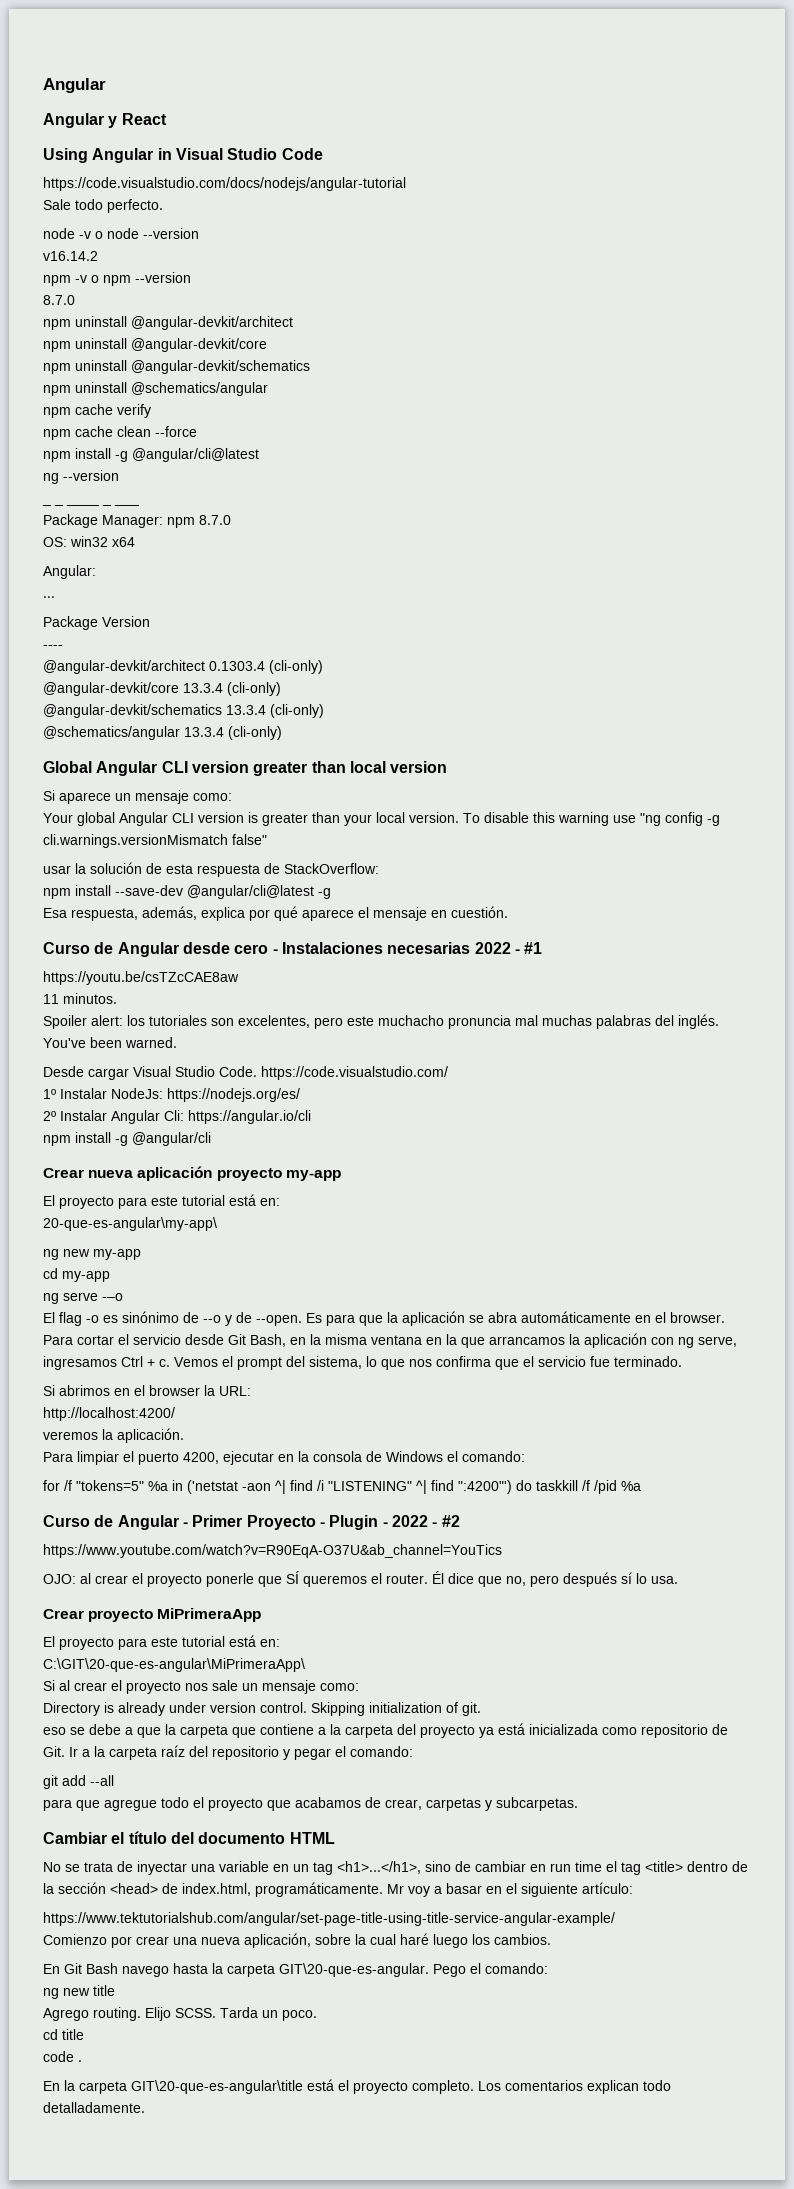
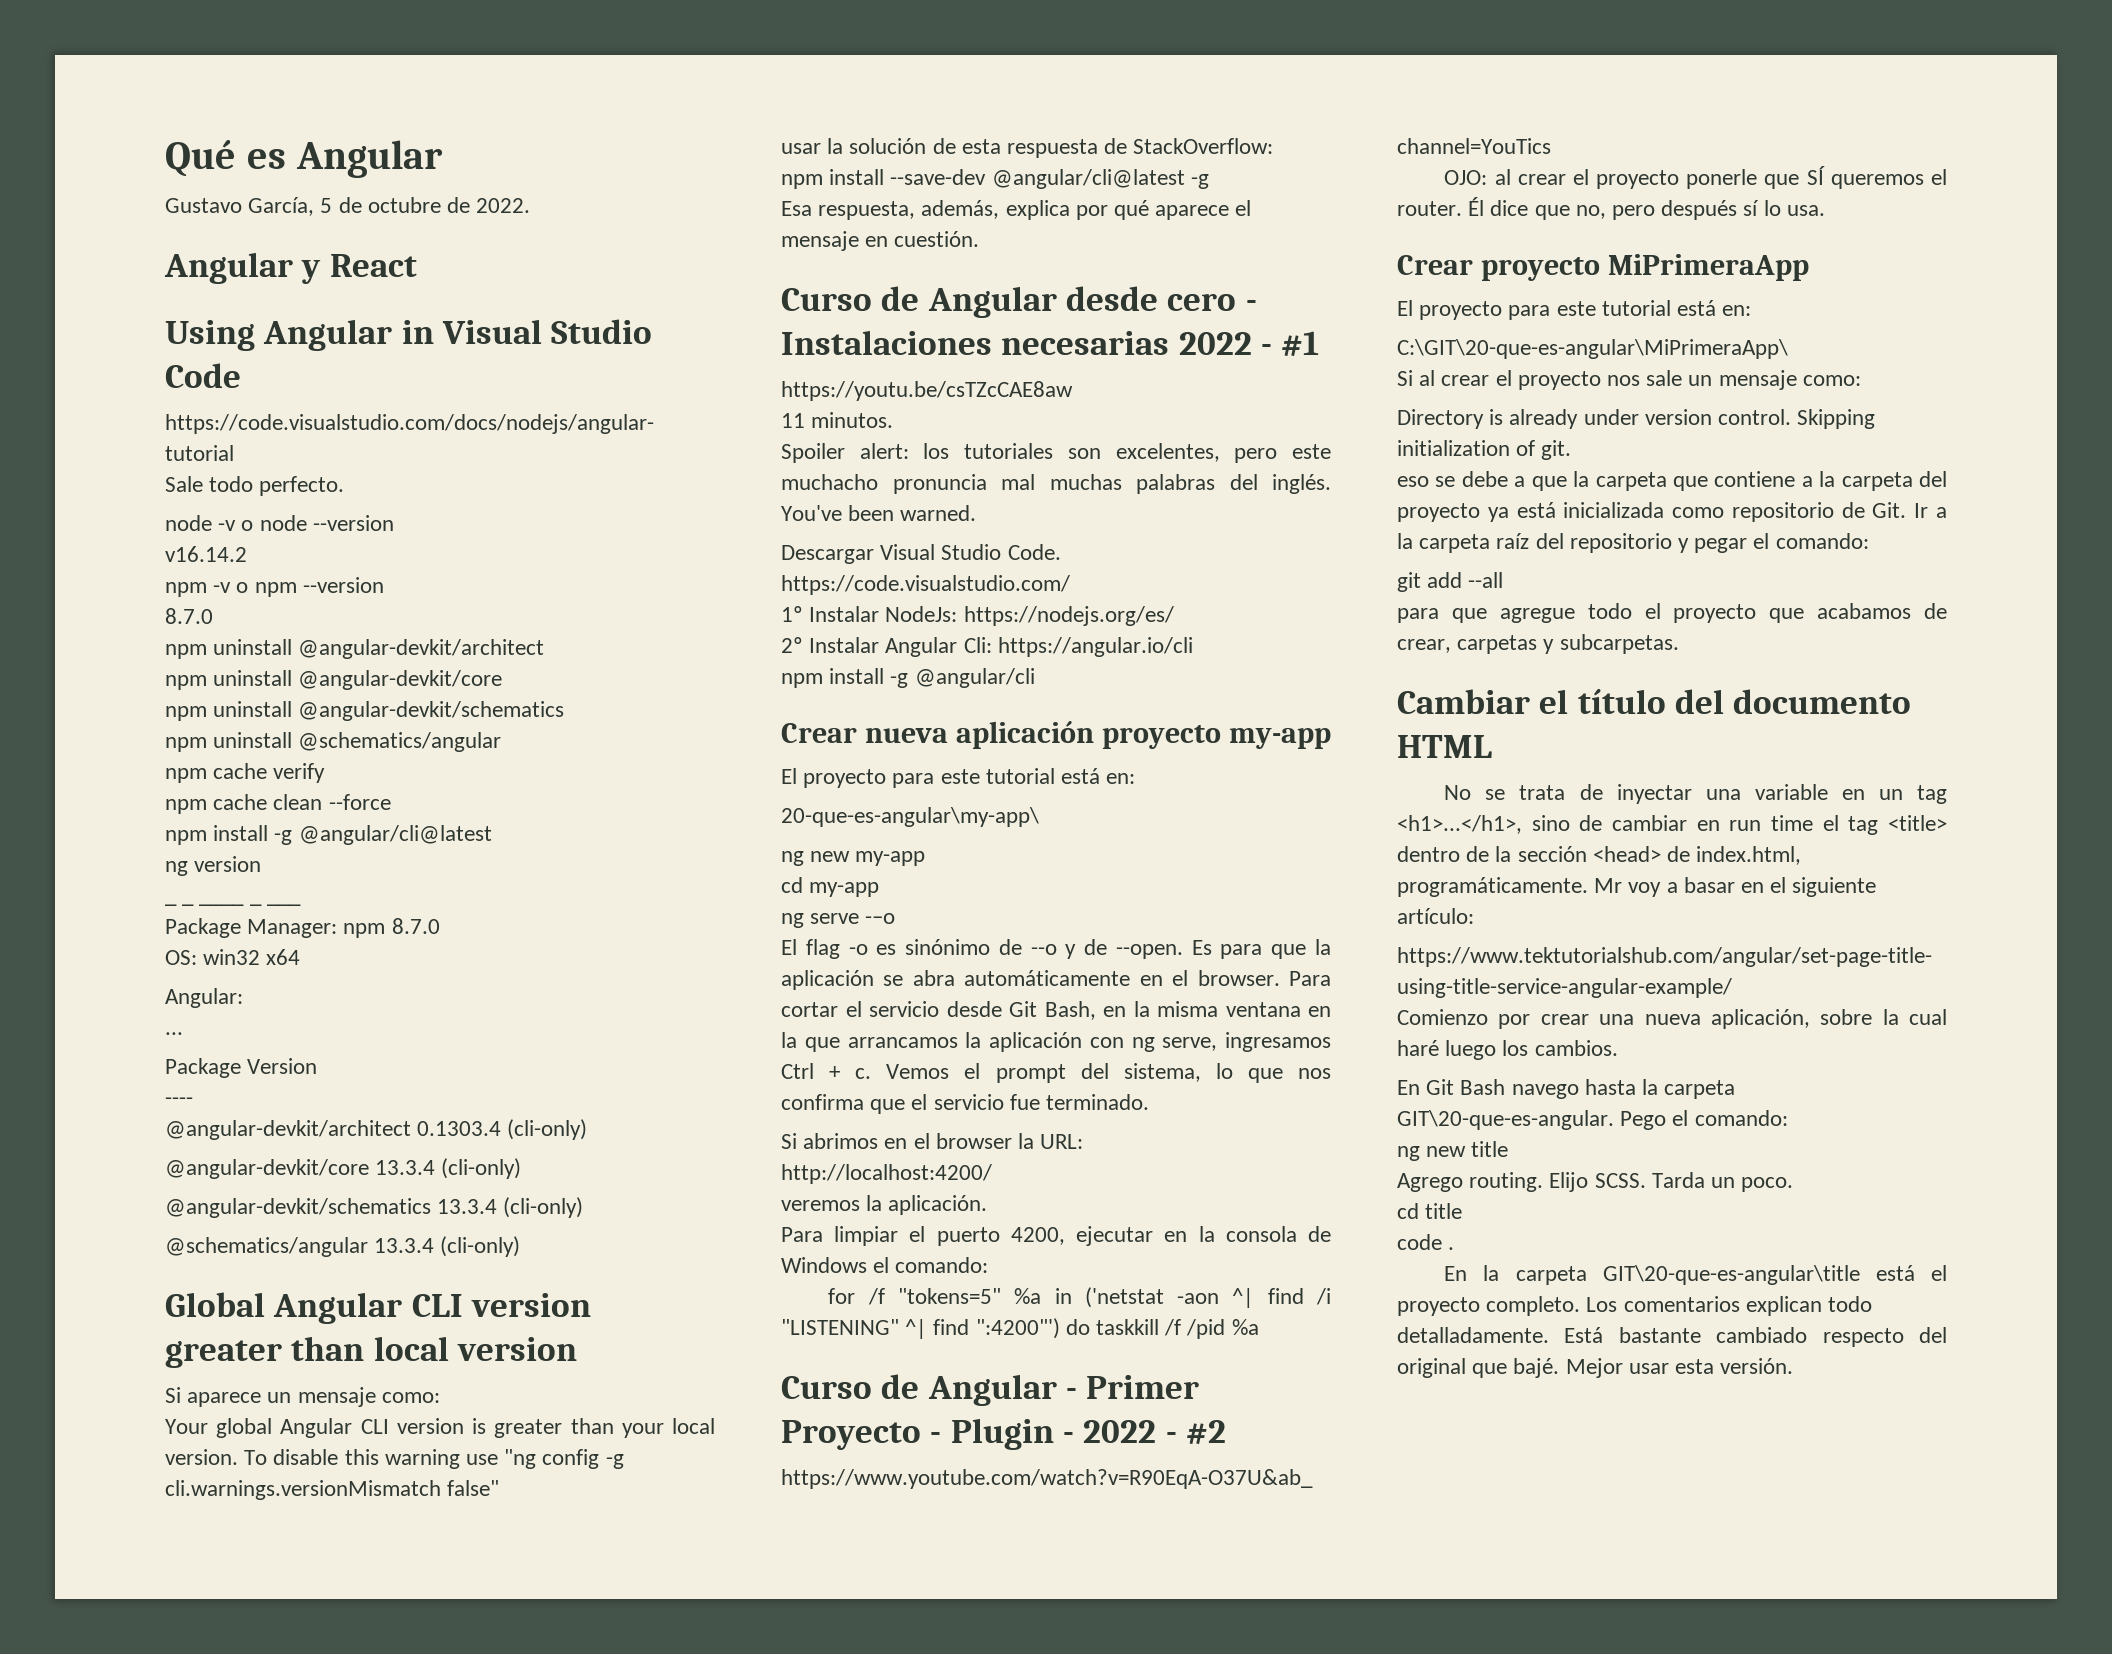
[43,78,106,93] Angular -> [165,140,443,178] [165,197,531,216] Qué es Angular // Gustavo García, 5 de octubre de 2022.
[63,470,119,481] --version -> [194,856,262,872] version
[43,1066,129,1080] Desde cargar -> [781,545,874,564] Descargar
(145, 2107) none -> [1564,1327,1947,1347] [1397,1358,1794,1378] Está bastante cambiado respecto del original que bajé. Mejor usar esta versión.

